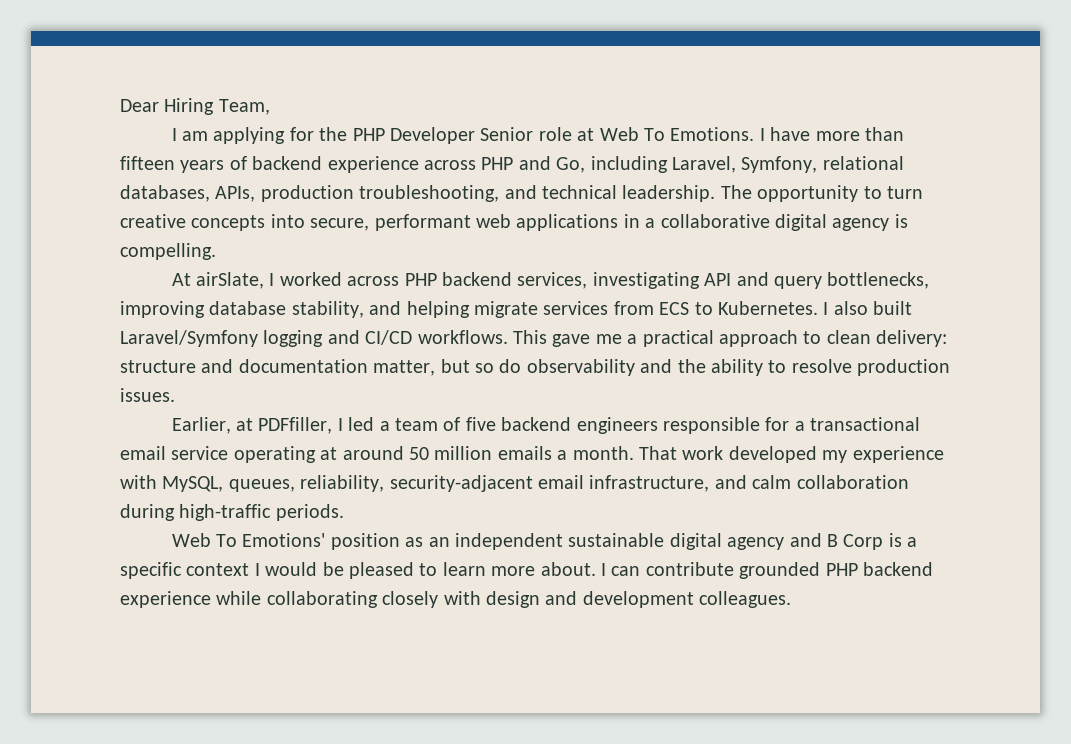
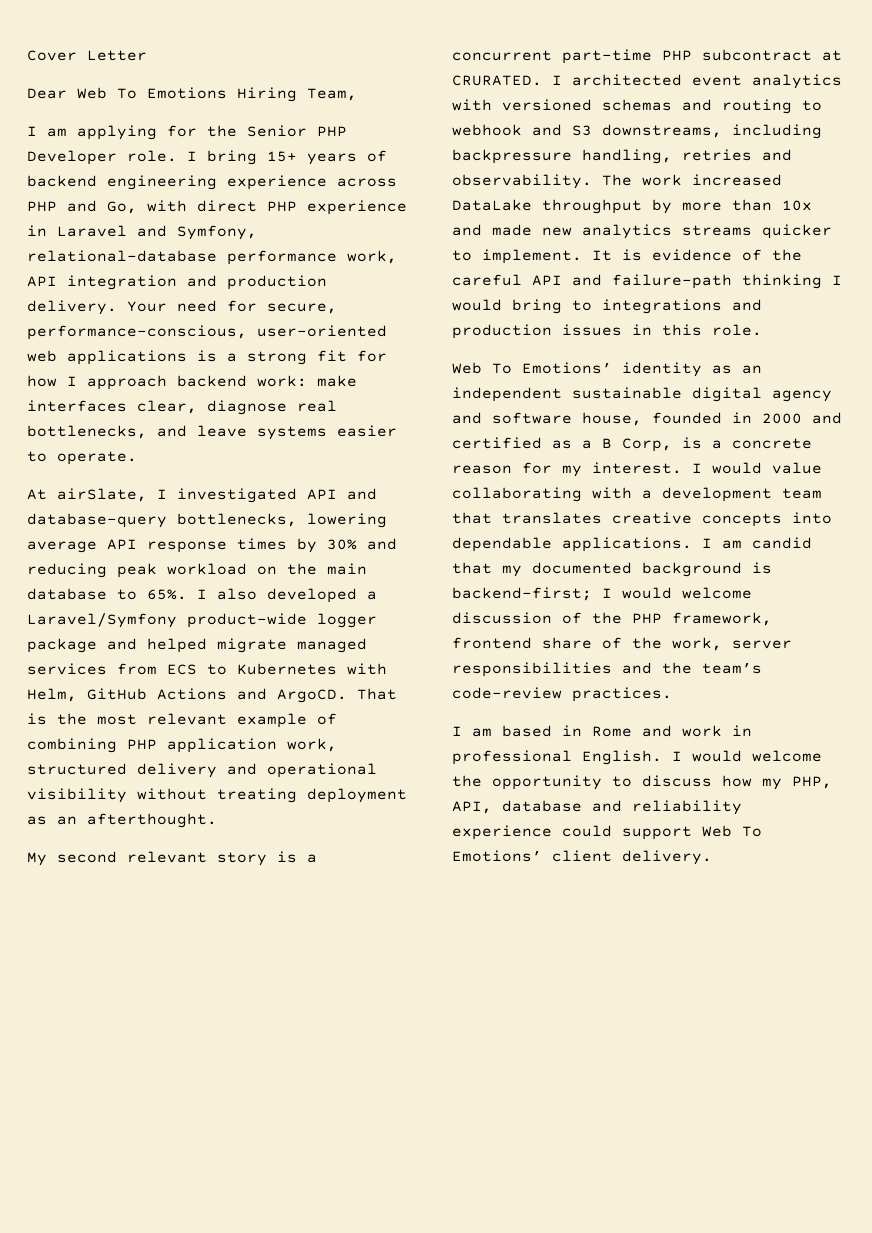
[120,99,159,112] Dear -> [27,50,147,61] [27,87,227,99] Cover Letter // Dear Web To Emotions
(348, 134) none -> [247,125,307,137] Senior
[480,127,905,141] [120,156,175,170] Senior role at Web To Emotions. I have more than fifteen -> [127,150,297,165] role. I bring 15+
(323, 163) none -> [107,175,217,190] engineering
[590,156,904,173] [120,185,923,202] [120,214,908,231] [120,243,216,260] [171,272,930,289] [120,301,913,318] [120,330,948,347] [120,359,951,376] [120,388,175,402] [171,417,921,434] [120,446,944,463] [120,475,909,492] [120,504,344,521] [171,533,400,550] including Laravel, Symfony, relational databases, APIs, production troubleshooting, and technical leadership. The opportunity to turn creative concepts into secure, performant web applications in a collaborative digital agency is compelling. // At airSlate, I worked across PHP backend services, investigating API and query bottlenecks, improving database stability, and helping migrate services from ECS to Kubernetes. I also built Laravel/Symfony logging and CI/CD workflows. This gave me a practical approach to clean delivery: structure and documentation matter, but so do observability and the ability to resolve production issues. // Earlier, at PDFfiller, I led a team of five backend engineers responsible for a transactional email service operating at around 50 million emails a month. That work developed my experience with MySQL, queues, reliability, security-adjacent email infrastructure, and calm collaboration during high-traffic periods. // Web To Emotions' position -> [147,200,407,215] [27,225,257,240] [27,250,397,265] [27,275,327,290] [27,300,337,315] [27,325,387,340] [27,350,387,365] [27,375,357,390] [27,400,337,415] [27,425,397,440] [27,451,137,465] [27,488,377,503] [27,513,387,528] [27,538,397,553] [27,563,367,578] [27,588,377,603] [27,613,377,628] [27,638,367,653] [27,663,387,675] [27,688,397,703] [27,713,337,728] [27,738,337,753] [27,763,377,778] [27,788,407,803] [27,813,217,828] [27,851,317,866] [452,49,842,64] [452,74,842,89] [452,99,822,114] [452,124,822,139] [452,149,792,164] [452,174,782,189] [452,199,812,214] [452,224,832,239] [452,249,802,264] [452,274,842,289] [452,299,762,314] [452,324,762,339] [452,362,702,377] with direct PHP experience in Laravel and Symfony, relational-database performance work, API integration and production delivery. Your need for secure, performance-conscious, user-oriented web applications is a strong fit for how I approach backend work: make interfaces clear, diagnose real bottlenecks, and leave systems easier to operate. // At airSlate, I investigated API and database-query bottlenecks, lowering average API response times by 30% and reducing peak workload on the main database to 65%. I also developed a Laravel/Symfony product-wide logger package and helped migrate managed services from ECS to Kubernetes with Helm, GitHub Actions and ArgoCD. That is the most relevant example of combining PHP application work, structured delivery and operational visibility without treating deployment as an afterthought. // My second relevant story is a concurrent part-time PHP subcontract at CRURATED. I architected event analytics with versioned schemas and routing to webhook and S3 downstreams, including backpressure handling, retries and observability. The work increased DataLake throughput by more than 10x and made new analytics streams quicker to implement. It is evidence of the careful API and failure-path thinking I would bring to integrations and production issues in this role. // Web To Emotions’ identity
[827,533,918,550] [120,562,933,579] [120,591,792,608] B Corp is a specific context I would be pleased to learn more about. I can contribute grounded PHP backend experience while collaborating closely with design and development colleagues. -> [492,412,842,426] [452,437,812,452] [452,462,822,477] [452,487,822,502] [452,512,832,527] [452,537,812,552] [452,562,772,577] [452,587,752,601] [452,612,772,626] [452,637,792,651] [452,662,762,677] [452,687,672,702] [452,725,752,737] [452,750,822,765] [452,775,832,790] [452,800,742,815] [452,825,762,840] [452,850,712,865] software house, founded in 2000 and certified as a B Corp, is a concrete reason for my interest. I would value collaborating with a development team that translates creative concepts into dependable applications. I am candid that my documented background is backend-first; I would welcome discussion of the PHP framework, frontend share of the work, server responsibilities and the team’s code-review practices. // I am based in Rome and work in professional English. I would welcome the opportunity to discuss how my PHP, API, database and reliability experience could support Web To Emotions’ client delivery.

